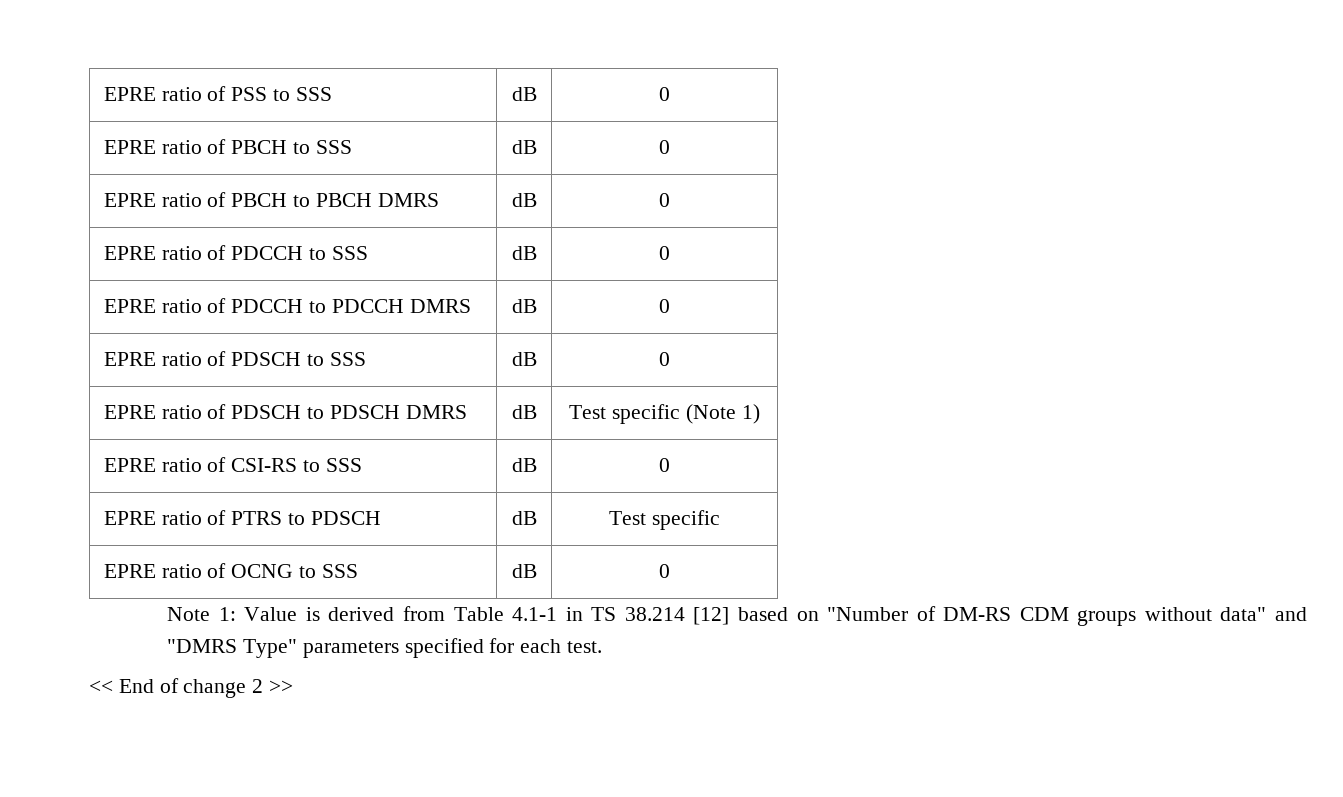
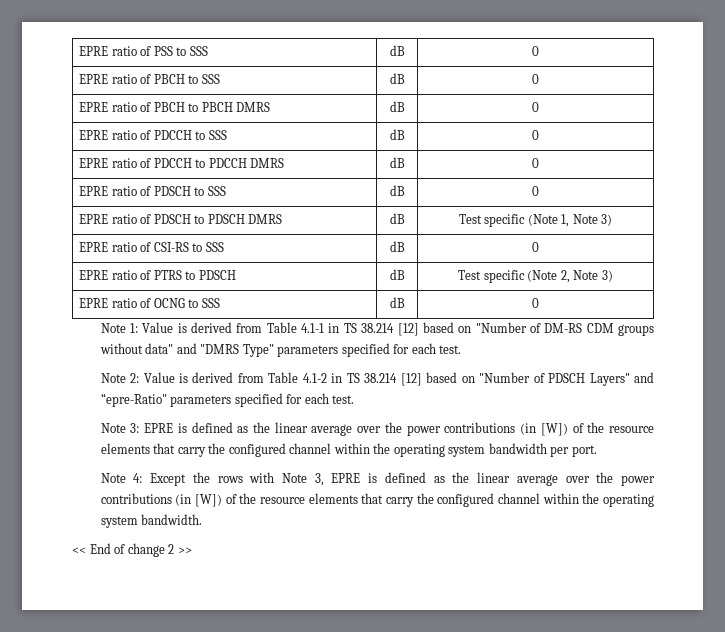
[741,404,760,424] 1) -> [561,214,613,227] 1, Note 3)
(720, 520) none -> [527,270,613,283] (Note 2, Note 3)
(603, 647) none -> [100,372,655,386] [100,393,355,407] [100,422,654,436] [100,443,597,457] [100,472,655,486] [100,493,654,507] [100,514,203,528] // Note 2: Value is derived from Table 4.1-2 in TS 38.214 [12] based on "Number of PDSCH Layers" and “epre-Ratio" parameters specified for each test. // Note 3: EPRE is defined as the linear average over the power contributions (in [W]) of the resource elements that carry the configured channel within the operating system bandwidth per port. // Note 4: Except the rows with Note 3, EPRE is defined as the linear average over the power contributions (in [W]) of the resource elements that carry the configured channel within the operating system bandwidth.

